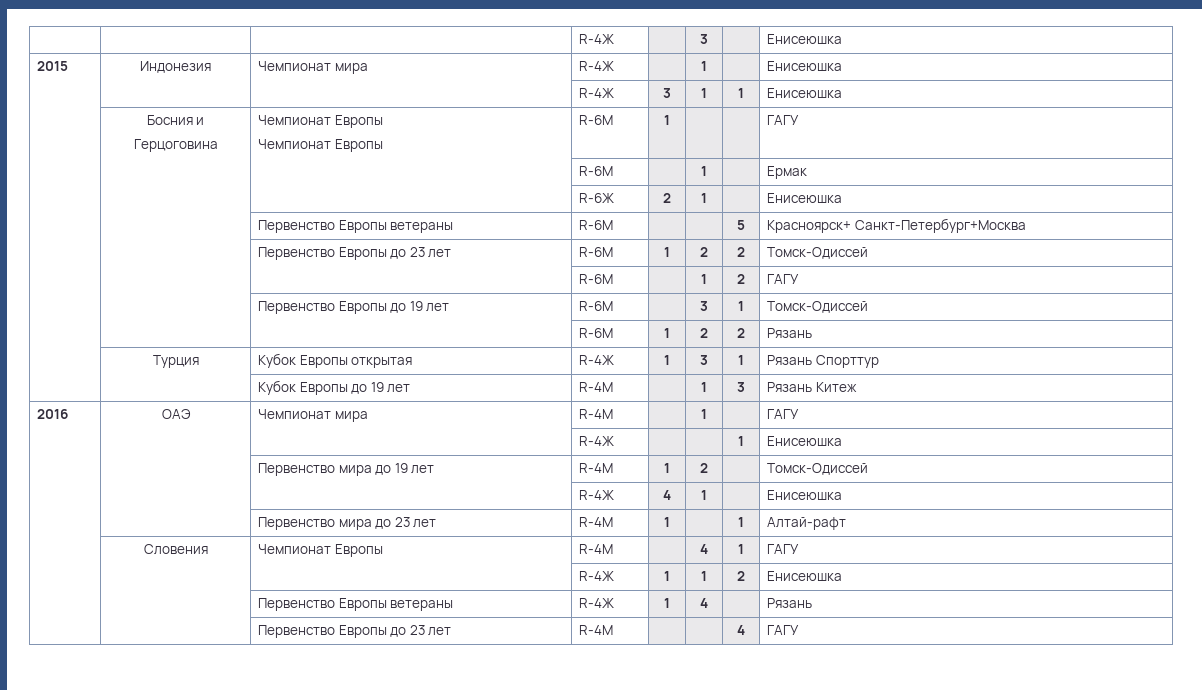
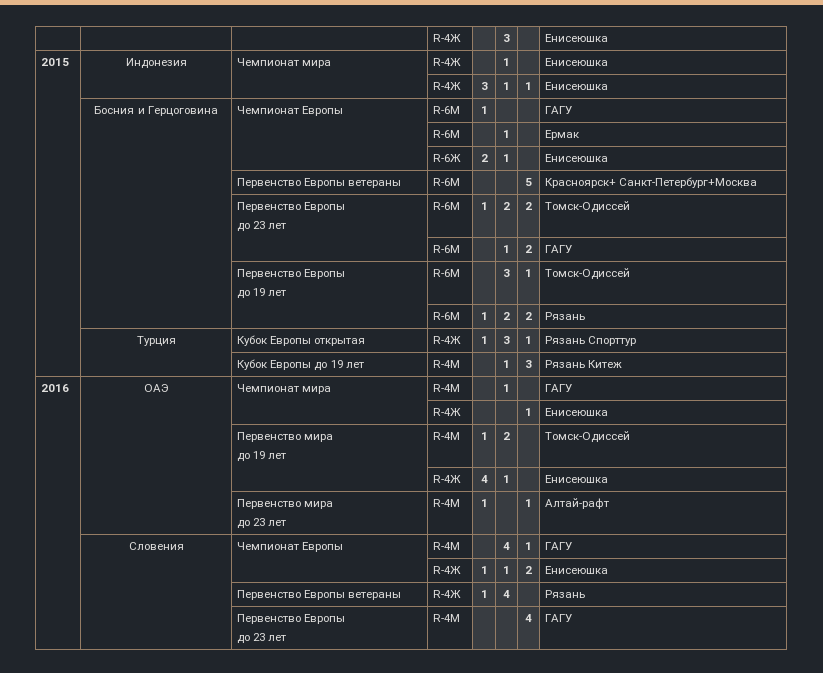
(205, 121) // -> (145, 111) none
[257,139,383,152] // Чемпионат Европы -> (344, 111) none
(387, 253) none -> (346, 207) //
(387, 307) none -> (346, 274) //
(372, 470) none -> (334, 438) //
(372, 524) none -> (334, 505) //
(387, 631) none -> (346, 619) //

